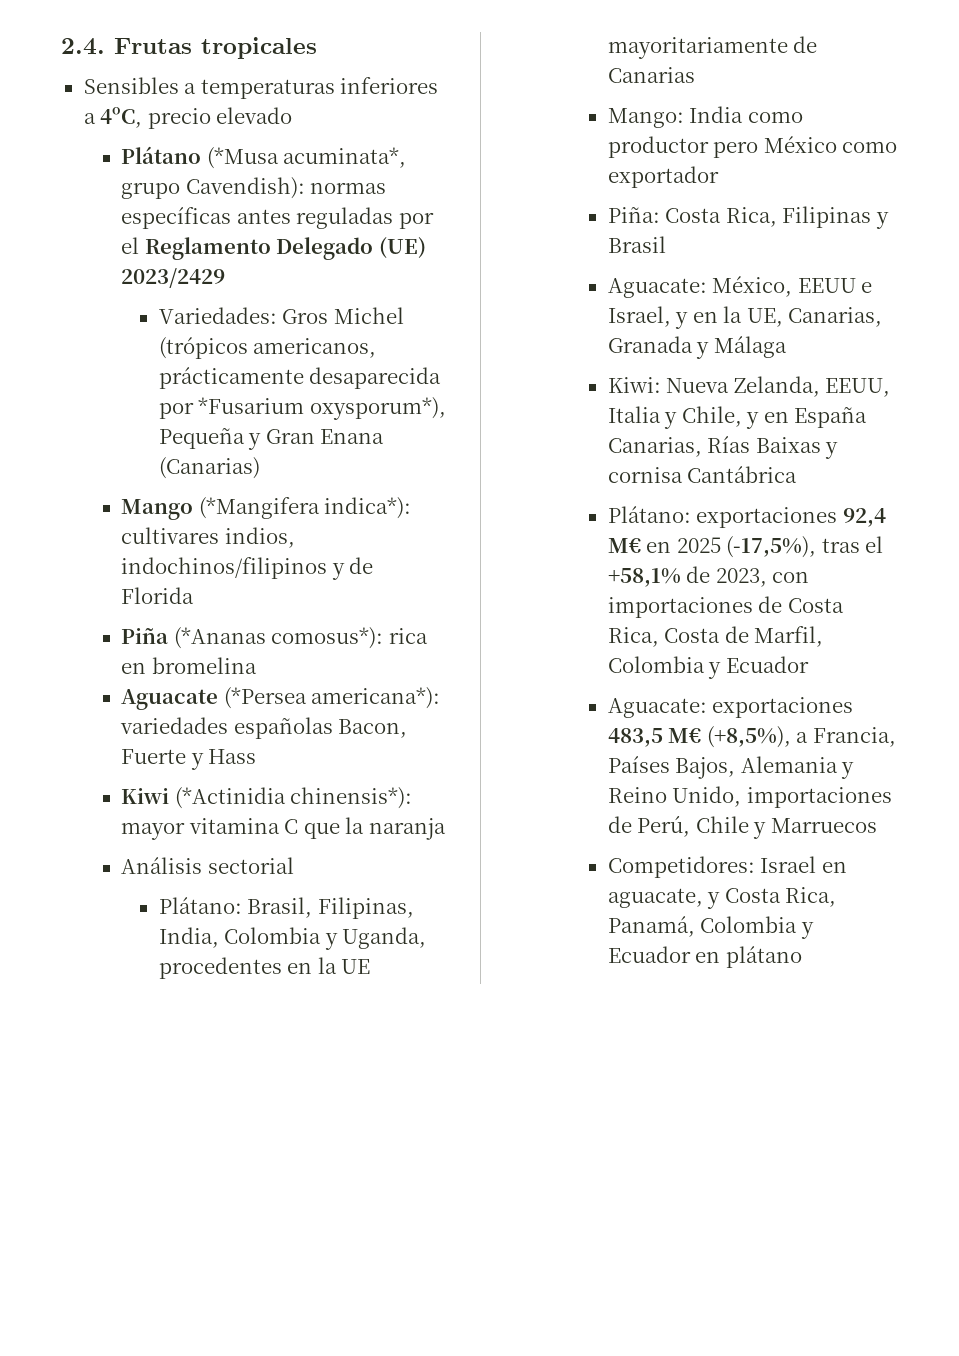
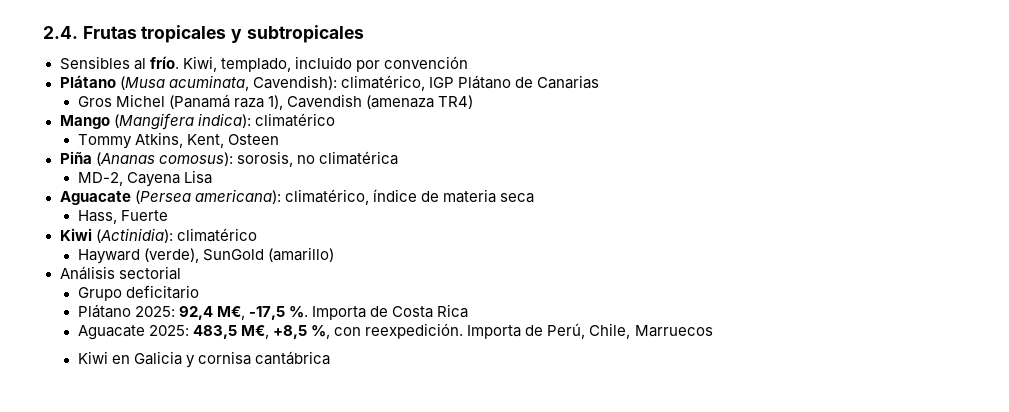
(317, 48) none -> [231,25,364,43] y subtropicales
[184,77,439,99] [83,107,293,129] [121,146,407,169] [121,177,387,199] [121,207,434,229] [121,237,426,260] [121,268,226,288] [158,307,404,324] [158,337,377,359] [158,367,442,389] [158,397,446,420] [158,428,385,450] [158,457,260,479] [121,497,412,520] [121,527,295,548] [121,557,374,580] [121,587,195,604] [121,627,428,649] [121,657,257,674] [121,687,441,710] [120,717,408,739] a temperaturas inferiores a 4ºC, precio elevado // Plátano (*Musa acuminata*, grupo Cavendish): normas específicas antes reguladas por el Reglamento Delegado (UE) 2023/2429 // Variedades: Gros Michel (trópicos americanos, prácticamente desaparecida por *Fusarium oxysporum*), Pequeña y Gran Enana (Canarias) // Mango (*Mangifera indica*): cultivares indios, indochinos/filipinos y de Florida // Piña (*Ananas comosus*): rica en bromelina // Aguacate (*Persea americana*): variedades españolas Bacon, -> [133,56,468,72] [59,75,599,91] [77,94,474,110] [59,113,335,130] [77,132,280,149] [59,151,398,167] [77,170,213,187] [59,189,534,205] [77,210,117,224] al frío. Kiwi, templado, incluido por convención // Plátano (Musa acuminata, Cavendish): climatérico, IGP Plátano de Canarias // Gros Michel (Panamá raza 1), Cavendish (amenaza TR4) // Mango (Mangifera indica): climatérico // Tommy Atkins, Kent, Osteen // Piña (Ananas comosus): sorosis, no climatérica // MD-2, Cayena Lisa // Aguacate (Persea americana): climatérico, índice de materia seca // Hass,
[190,749,257,770] [121,787,413,809] [121,817,446,840] [121,857,294,874] [158,897,414,919] [158,927,427,950] [158,957,371,979] [607,36,818,59] [607,67,695,83] [607,106,803,128] [607,136,898,158] [607,166,719,188] [607,206,889,229] [607,236,666,253] [607,276,873,298] [607,306,883,329] [607,336,787,359] [607,376,891,397] [607,406,868,429] [607,436,839,459] [607,466,798,483] [607,506,886,528] [607,536,884,558] [607,566,810,587] [607,596,844,618] [607,626,824,647] [607,656,809,679] [607,697,854,718] [607,726,896,748] [607,756,855,779] [607,786,892,808] [607,815,877,839] [607,856,847,878] [607,887,837,909] [607,916,814,939] [607,946,802,968] y Hass // Kiwi (*Actinidia chinensis*): mayor vitamina C que la naranja // Análisis sectorial // Plátano: Brasil, Filipinas, India, Colombia y Uganda, procedentes en la UE mayoritariamente de Canarias // Mango: India como productor pero México como exportador // Piña: Costa Rica, Filipinas y Brasil // Aguacate: México, EEUU e Israel, y en la UE, Canarias, Granada y Málaga // Kiwi: Nueva Zelanda, EEUU, Italia y Chile, y en España Canarias, Rías Baixas y cornisa Cantábrica // Plátano: exportaciones 92,4 M€ en 2025 (-17,5%), tras el +58,1% de 2023, con importaciones de Costa Rica, Costa de Marfil, Colombia y Ecuador // Aguacate: exportaciones 483,5 M€ (+8,5%), a Francia, Países Bajos, Alemania y Reino Unido, importaciones de Perú, Chile y Marruecos // Competidores: Israel en aguacate, y Costa Rica, Panamá, Colombia y Ecuador en plátano -> [59,228,257,243] [77,247,335,264] [59,266,181,280] [77,285,199,301] [77,304,469,320] [77,323,713,340] [77,351,331,368] // Kiwi (Actinidia): climatérico // Hayward (verde), SunGold (amarillo) // Análisis sectorial // Grupo deficitario // Plátano 2025: 92,4 M€, -17,5 %. Importa de Costa Rica // Aguacate 2025: 483,5 M€, +8,5 %, con reexpedición. Importa de Perú, Chile, Marruecos // Kiwi en Galicia y cornisa cantábrica

